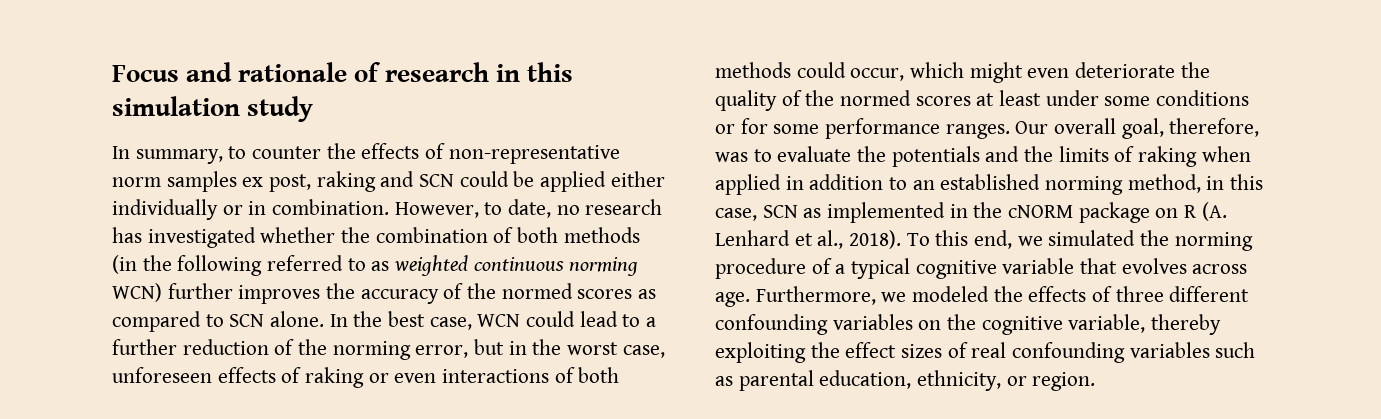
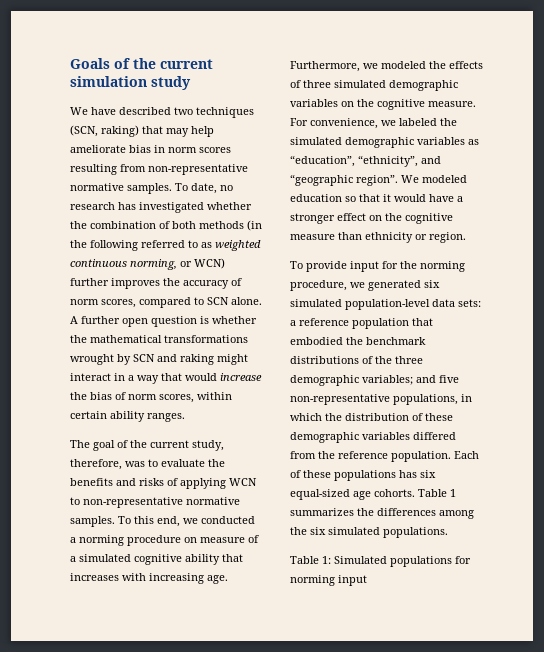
[112,62,573,82] [112,96,314,122] [112,143,620,164] [112,171,665,192] [112,199,503,220] Focus and rationale of research in this simulation study // In summary, to counter the effects of non-representative norm samples ex post, raking and SCN could be applied either individually or in combination. However, to -> [70,58,213,69] [70,76,191,90] [70,107,254,118] [70,125,214,137] [70,145,231,153] [70,164,248,175] [70,183,188,194] Goals of the current simulation study // We have described two techniques (SCN, raking) that may help ameliorate bias in norm scores resulting from non-representative normative samples. To
[569,257,639,276] norming -> [130,259,192,270] norming, or
[467,283,657,299] [112,311,657,332] [112,339,665,360] [112,367,620,388] [715,62,1210,83] [715,90,1250,111] [715,118,1164,139] the normed scores as compared to SCN alone. In the best case, WCN could lead to a further reduction of the norming error, but in the worst case, unforeseen effects of raking or even interactions of both methods could occur, which might even deteriorate the quality of the normed scores at least under some conditions or for some performance ranges. Our overall goal, -> [70,297,262,308] [70,316,257,327] [70,335,248,343] [70,354,248,365] [70,373,262,384] [70,392,232,403] [70,411,185,422] [70,440,224,451] norm scores, compared to SCN alone. A further open question is whether the mathematical transformations wrought by SCN and raking might interact in a way that would increase the bias of norm scores, within certain ability ranges. // The goal of the current study,
[891,146,1251,167] [715,174,1264,195] [715,202,1227,223] [715,230,1253,251] [715,258,1248,279] potentials and the limits of raking when applied in addition to an established norming method, in this case, SCN as implemented in the cNORM package on R (A. Lenhard et al., 2018). To this end, we simulated the norming procedure of a typical cognitive variable that evolves across -> [70,478,257,489] [70,497,240,508] [70,516,255,527] [70,535,259,546] [70,554,243,565] [70,573,204,584] benefits and risks of applying WCN to non-representative normative samples. To this end, we conducted a norming procedure on measure of a simulated cognitive ability that increases with increasing
[1169,286,1250,302] [715,314,828,335] different confounding -> [334,80,458,91] simulated demographic
[1068,314,1222,335] [715,342,1256,363] [715,370,1096,391] variable, thereby exploiting the effect sizes of real confounding variables such as parental education, ethnicity, or region. -> [428,101,476,107] [290,118,457,129] [290,137,479,148] [290,155,441,167] [290,174,467,186] [290,194,463,202] [290,213,453,224] [290,232,466,243] [290,261,465,272] [290,280,440,291] [290,299,481,310] [290,318,433,329] [290,337,426,345] [290,356,423,364] [290,375,459,386] [290,394,472,405] [290,413,453,421] [290,432,456,443] [290,451,479,462] [290,470,436,481] [290,489,456,500] [290,508,474,519] [290,527,448,538] [290,556,471,567] [290,575,367,586] measure. For convenience, we labeled the simulated demographic variables as “education”, “ethnicity”, and “geographic region”. We modeled education so that it would have a stronger effect on the cognitive measure than ethnicity or region. // To provide input for the norming procedure, we generated six simulated population-level data sets: a reference population that embodied the benchmark distributions of the three demographic variables; and five non-representative populations, in which the distribution of these demographic variables differed from the reference population. Each of these populations has six equal-sized age cohorts. Table 1 summarizes the differences among the six simulated populations. // Table 1: Simulated populations for norming input

